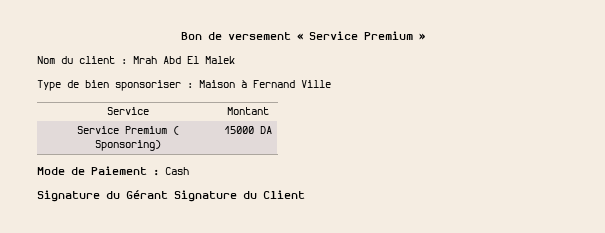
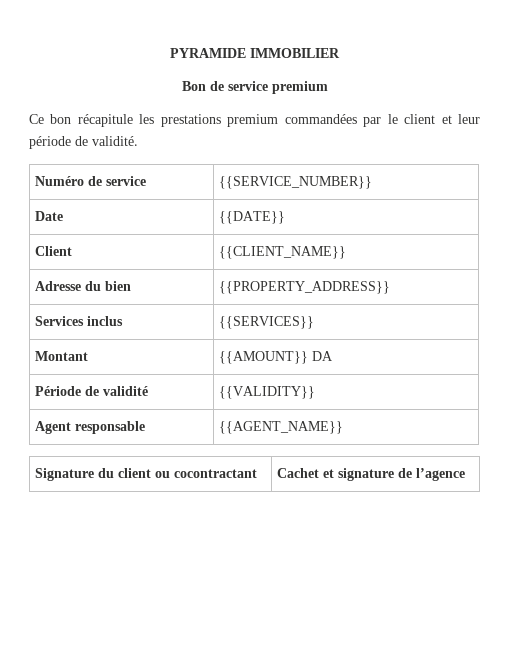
[180,31,425,40] [37,56,235,64] [37,80,331,91] [106,107,149,115] [226,107,269,115] [76,126,179,135] [94,140,161,151] [223,126,272,134] [37,166,189,176] [37,190,305,202] Bon de versement « Service Premium » // Nom du client : Mrah Abd El Malek // Type de bien sponsoriser : Maison à Fernand Ville // Service | Montant // Service Premium ( Sponsoring) | 15000 DA // Mode de Paiement : Cash // Signature du Gérant Signature du Client -> [170,48,340,58] [181,81,328,94] [29,114,480,127] [29,136,138,149] [35,176,147,186] [219,176,373,189] [35,211,64,221] [219,211,286,224] [35,246,73,256] [219,246,347,259] [35,281,132,291] [219,281,391,294] [35,316,124,326] [219,316,315,329] [35,351,89,361] [219,351,334,364] [35,386,149,396] [219,386,316,399] [35,421,146,434] [219,421,344,434] [35,468,258,481] [277,468,466,481] PYRAMIDE IMMOBILIER // Bon de service premium // Ce bon récapitule les prestations premium commandées par le client et leur période de validité. // Numéro de service | {{SERVICE_NUMBER}} // Date | {{DATE}} // Client | {{CLIENT_NAME}} // Adresse du bien | {{PROPERTY_ADDRESS}} // Services inclus | {{SERVICES}} // Montant | {{AMOUNT}} DA // Période de validité | {{VALIDITY}} // Agent responsable | {{AGENT_NAME}} // Signature du client ou cocontractant | Cachet et signature de l’agence

